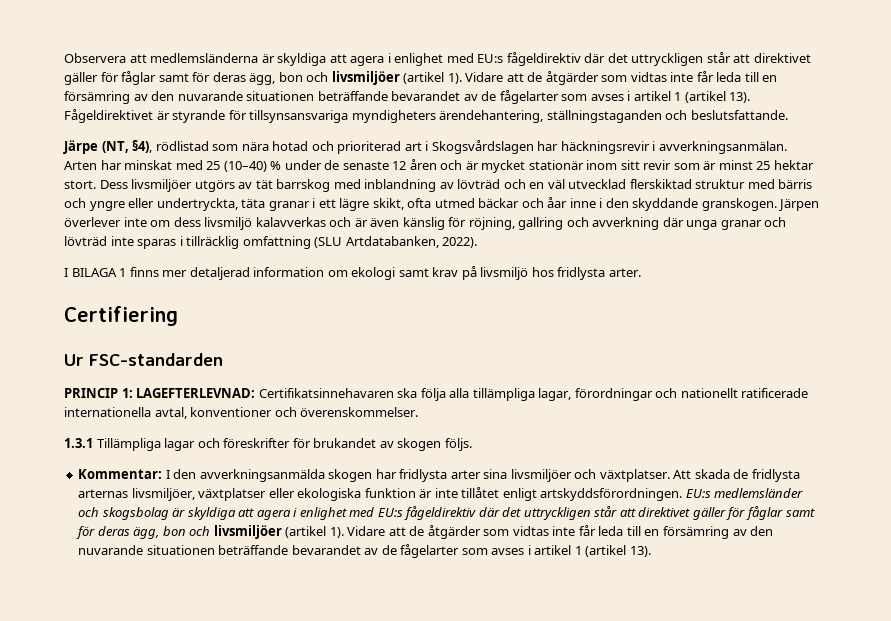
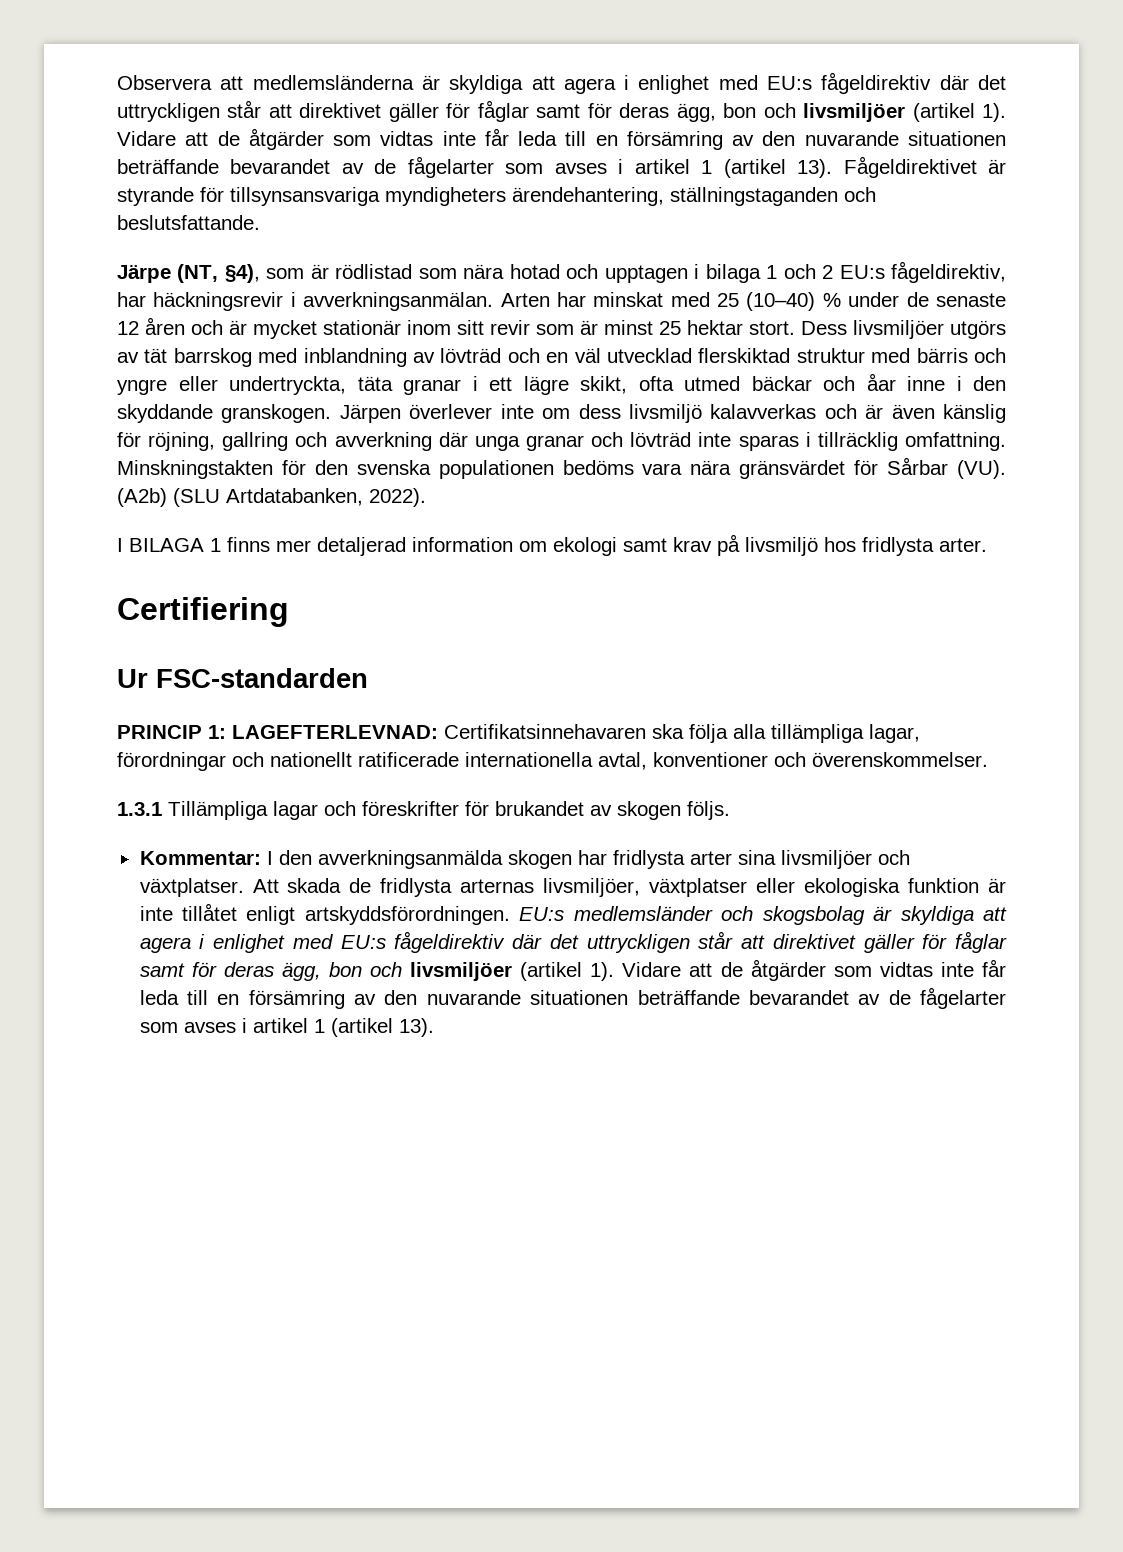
(153, 146) none -> [266,264,329,279] som är
[337,140,534,154] prioriterad art i Skogsvårdslagen -> [604,261,1007,283] upptagen i bilaga 1 och 2 EU:s fågeldirektiv,
[242,236,311,249] omfattning -> [904,432,1006,451] [117,457,1006,479] [117,488,167,507] omfattning. Minskningstakten för den svenska populationen bedöms vara nära gränsvärdet för Sårbar (VU). (A2b)

